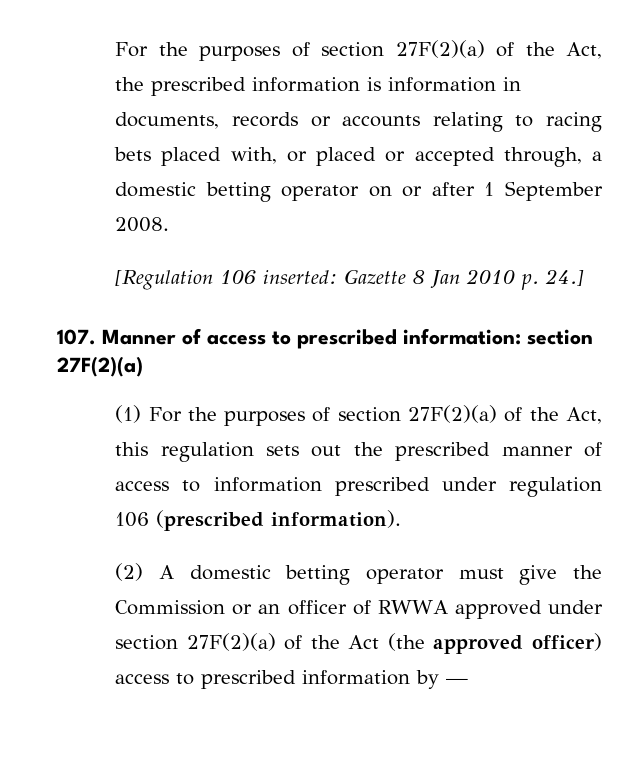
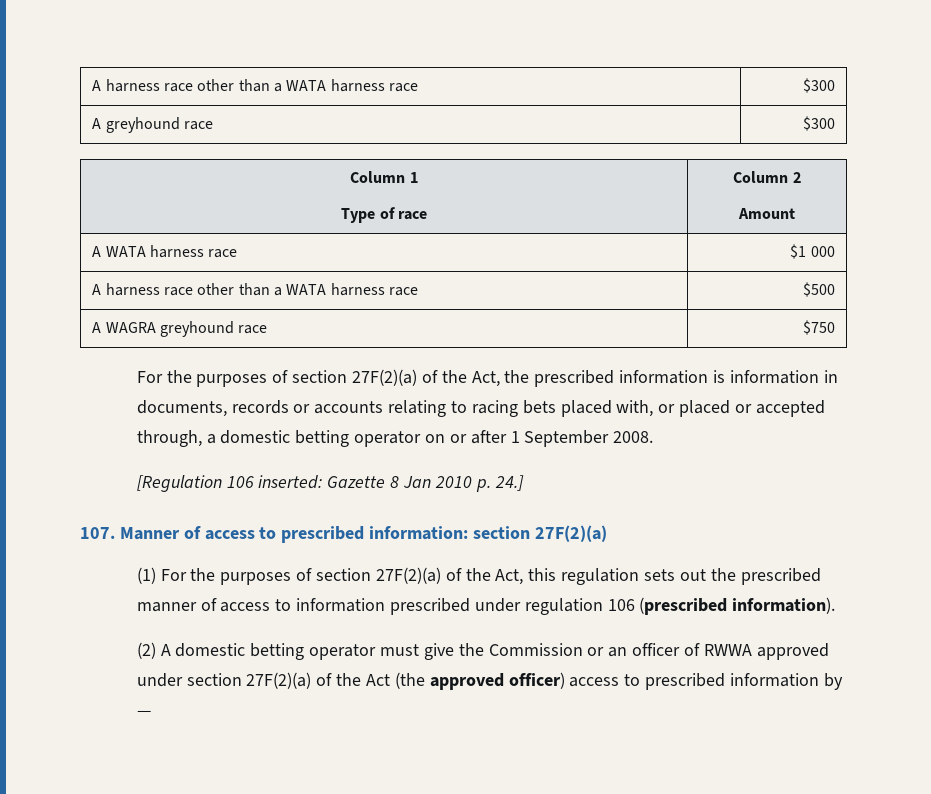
(115, 49) none -> [92,79,419,92] [802,78,835,93] [92,117,214,133] [802,116,835,131] [350,171,418,183] [341,207,427,223] [733,171,801,183] [738,208,795,219] [92,245,238,258] [790,244,835,259] [92,283,419,296] [802,282,835,297] [92,321,268,337] [802,320,835,335] A harness race other than a WATA harness race | $300 // A greyhound race | $300 // Column 1 // Type of race | Column 2 // Amount // A WATA harness race | $1 000 // A harness race other than a WATA harness race | $500 // A WAGRA greyhound race | $750 //

